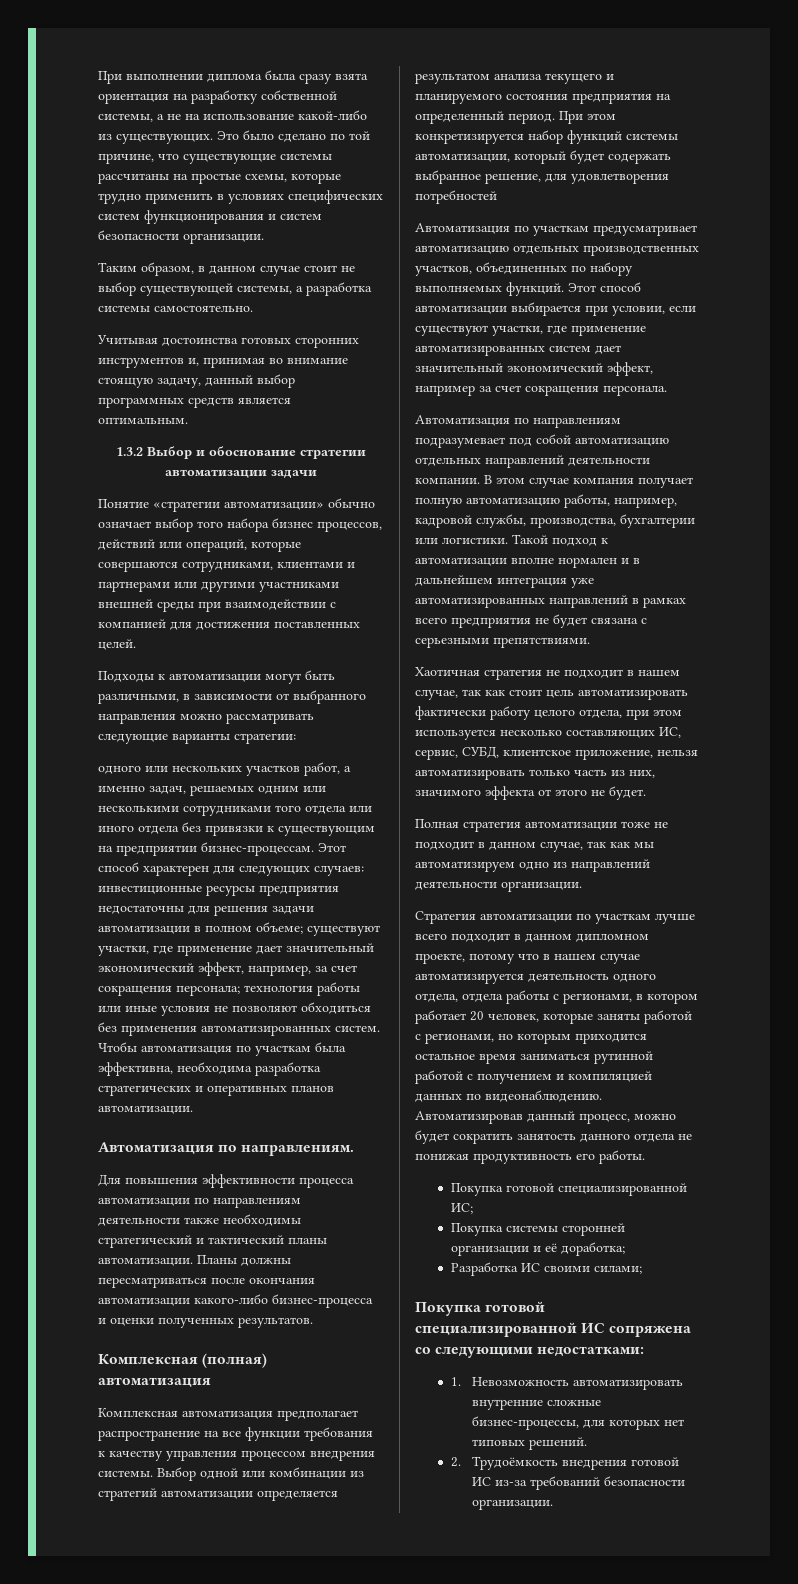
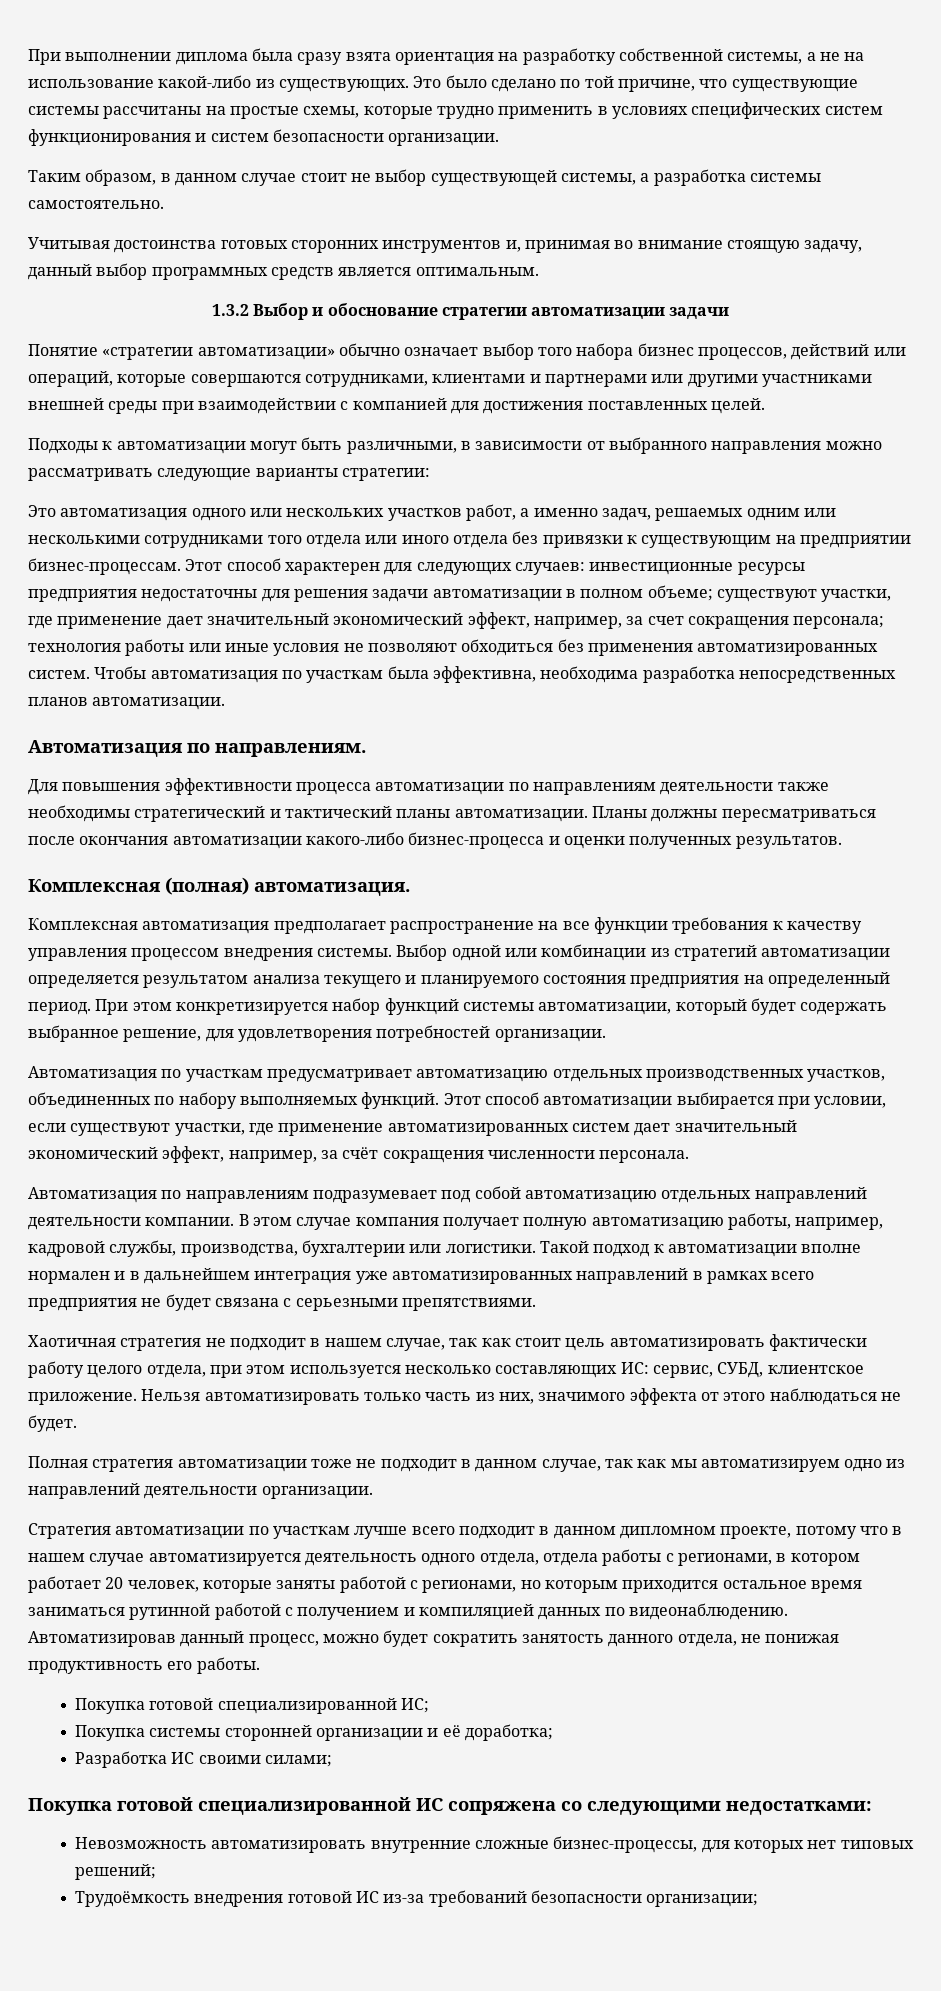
(296, 738) none -> [28,505,188,521] Это автоматизация
[98,1085,287,1096] стратегических и оперативных -> [738,670,896,683] непосредственных
[98,1377,211,1388] автоматизация -> [254,882,410,896] автоматизация.
(497, 197) none -> [494,1029,606,1042] организации.
[415,385,599,396] например за счет сокращения -> [228,1147,595,1163] например, за счёт сокращения численности
[659,727,681,738] ИС, -> [620,1362,649,1374] ИС:
[575,749,698,760] приложение, нельзя -> [28,1389,201,1405] приложение. Нельзя
(587, 792) none -> [769,1388,877,1405] наблюдаться
[634,1133,675,1142] отдела -> [677,1634,737,1647] отдела,
[451,1377,462,1386] 1. -> (872, 1808) none
[528,1437,587,1450] [451,1457,462,1467] решений. // 2. -> [75,1864,157,1880] решений; //
[471,1499,553,1510] организации. -> [646,1894,759,1907] организации;

